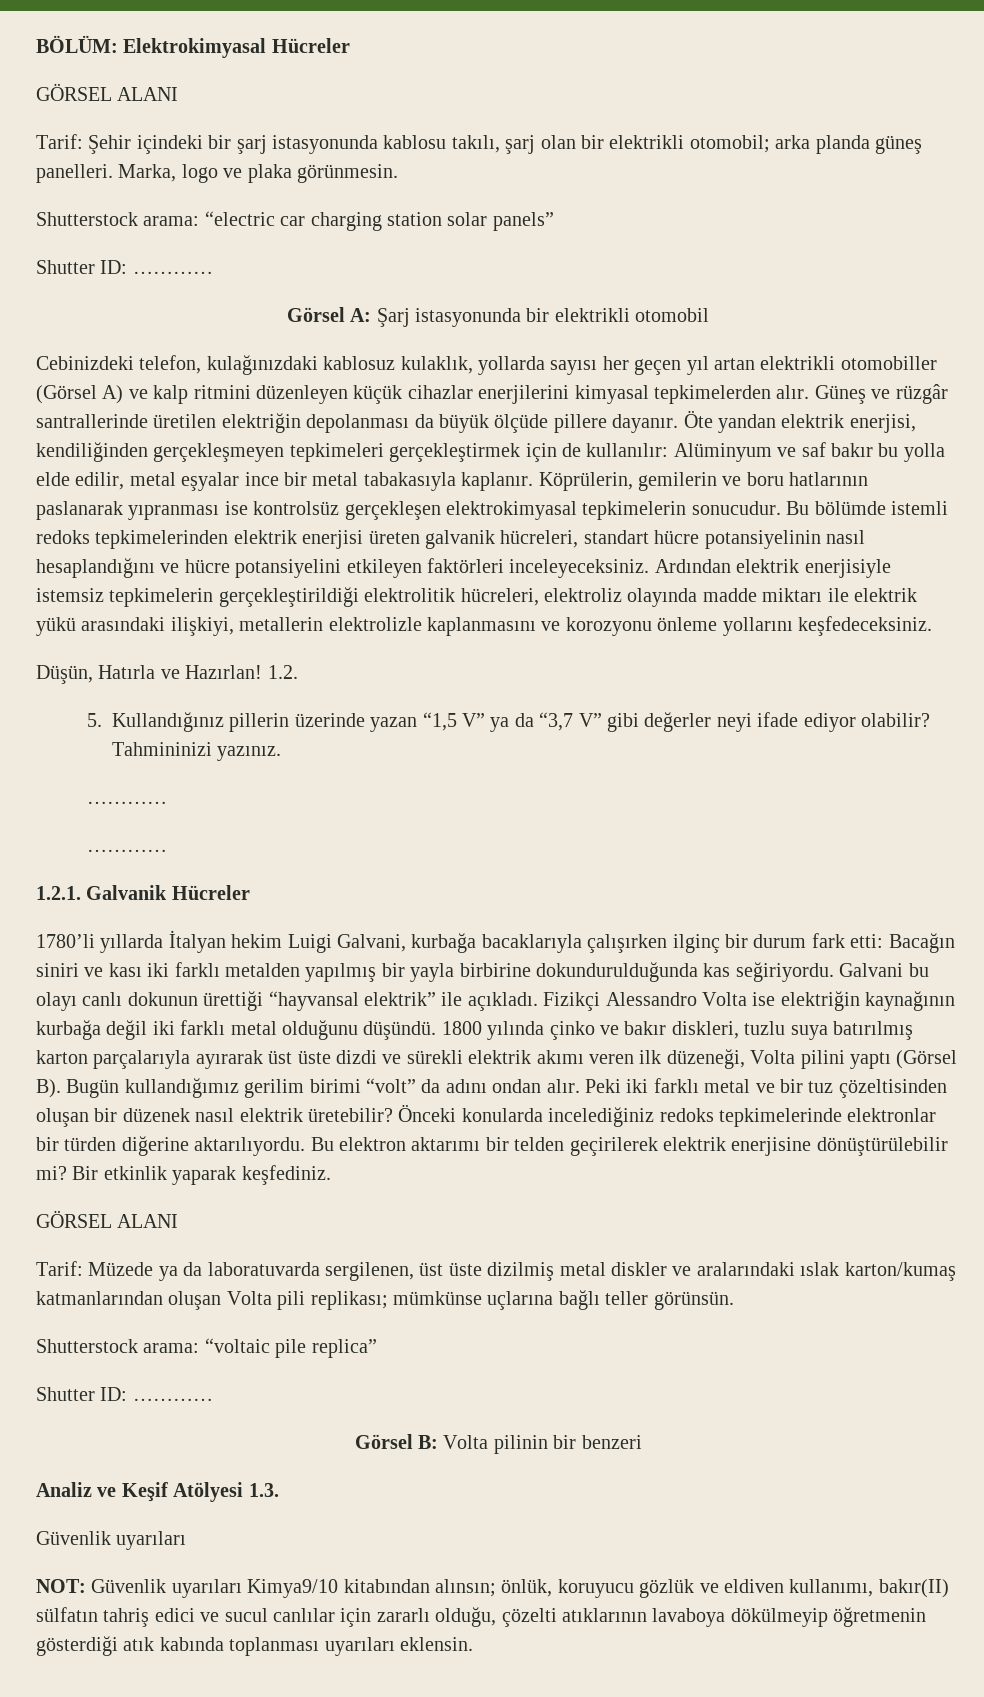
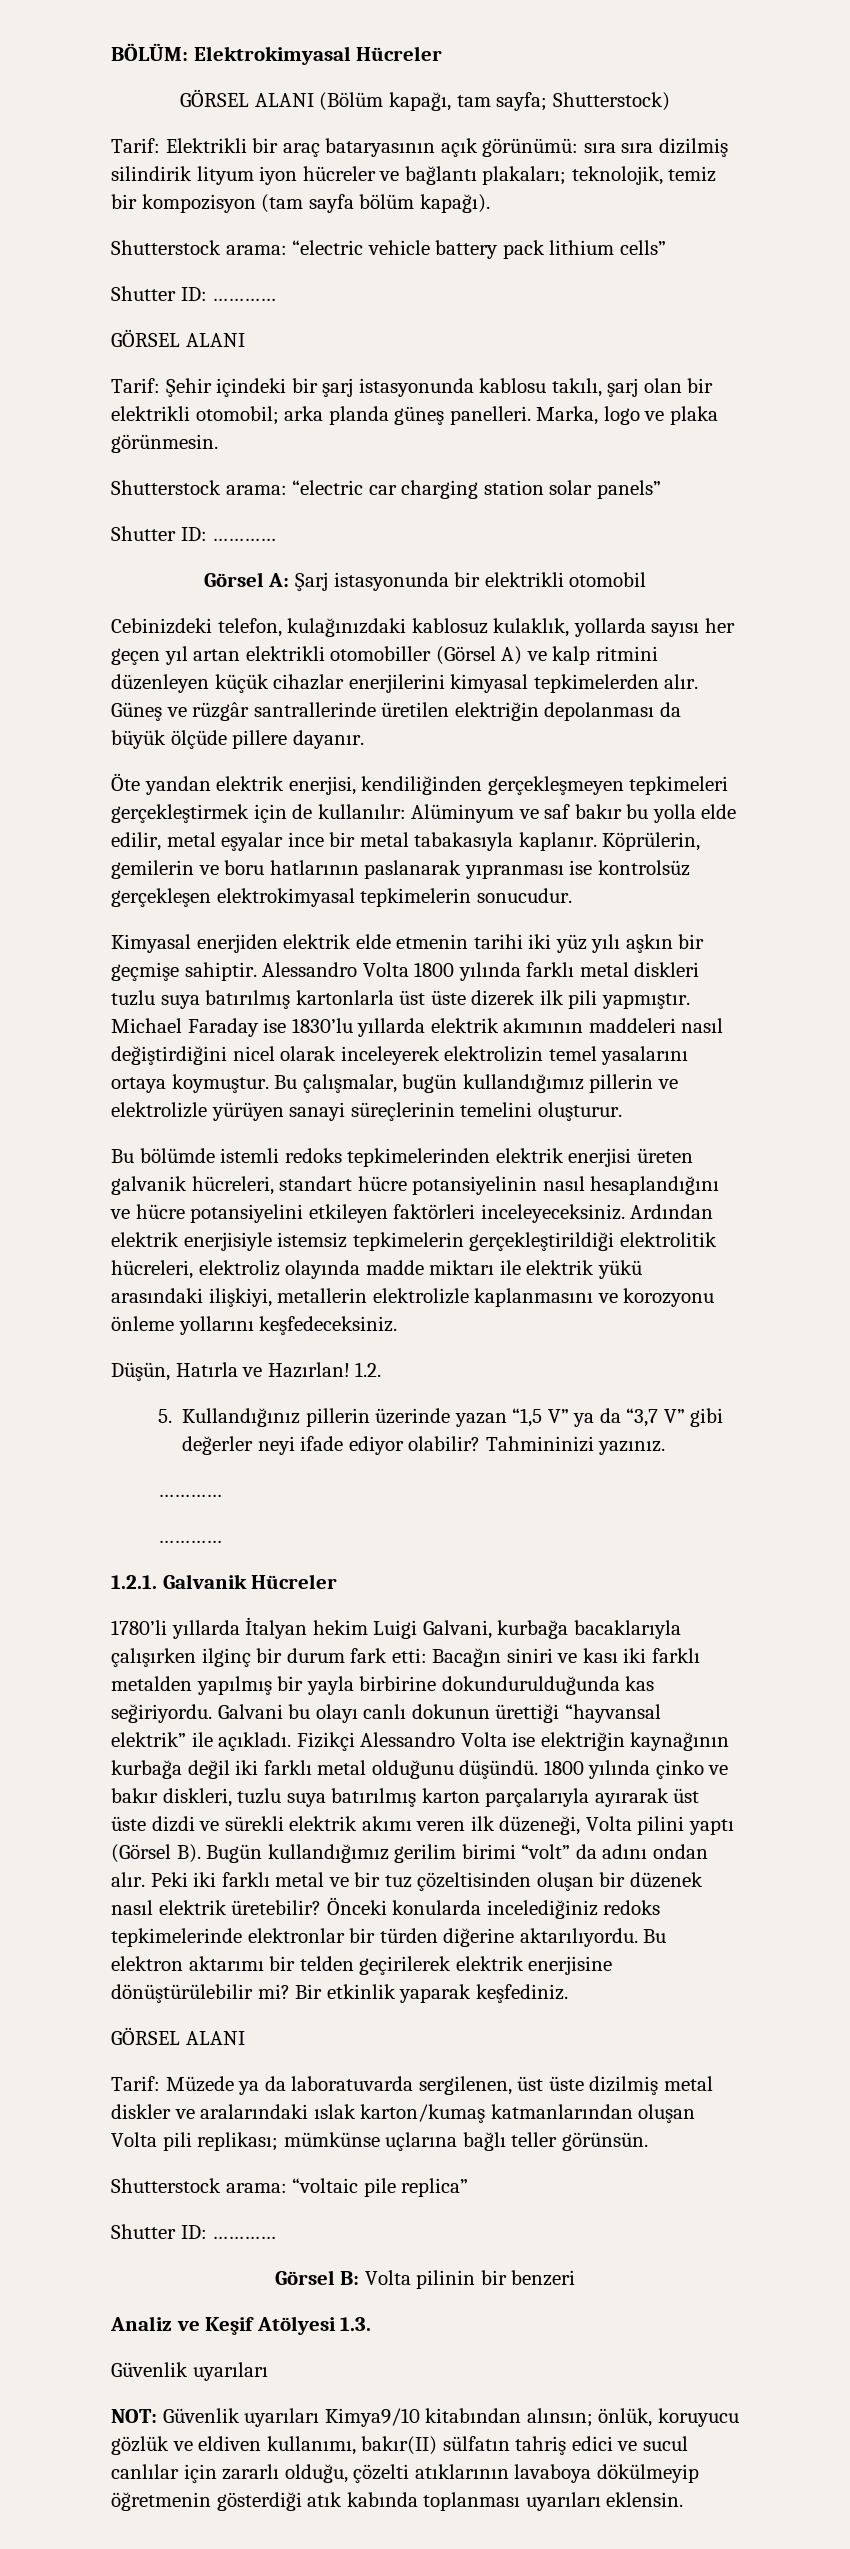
(350, 45) none -> [180,89,670,111] [111,138,728,157] [111,166,717,185] [111,194,490,213] [111,240,666,259] [111,286,277,301] // GÖRSEL ALANI (Bölüm kapağı, tam sayfa; Shutterstock) // Tarif: Elektrikli bir araç bataryasının açık görünümü: sıra sıra dizilmiş silindirik lityum iyon hücreler ve bağlantı plakaları; teknolojik, temiz bir kompozisyon (tam sayfa bölüm kapağı). // Shutterstock arama: “electric vehicle battery pack lithium cells” // Shutter ID: …………
(679, 423) none -> (364, 739) //
(781, 508) none -> [111,934,705,953] [111,962,700,981] [111,990,690,1009] [111,1018,724,1037] [111,1046,689,1065] [111,1074,678,1093] [111,1102,622,1121] // Kimyasal enerjiden elektrik elde etmenin tarihi iki yüz yılı aşkın bir geçmişe sahiptir. Alessandro Volta 1800 yılında farklı metal diskleri tuzlu suya batırılmış kartonlarla üst üste dizerek ilk pili yapmıştır. Michael Faraday ise 1830’lu yıllarda elektrik akımının maddeleri nasıl değiştirdiğini nicel olarak inceleyerek elektrolizin temel yasalarını ortaya koymuştur. Bu çalışmalar, bugün kullandığımız pillerin ve elektrolizle yürüyen sanayi süreçlerinin temelini oluşturur. //

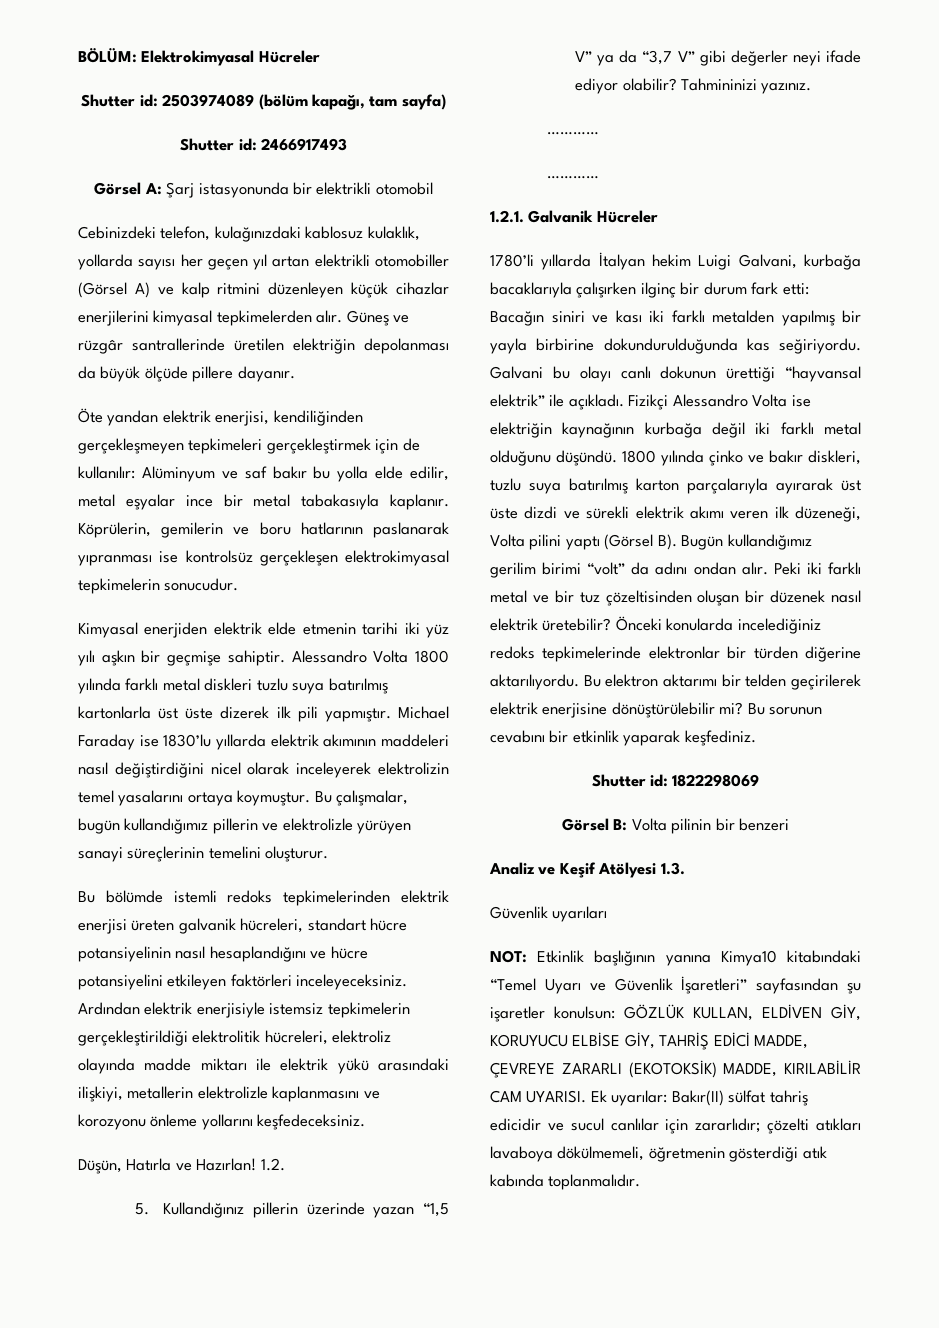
[180,89,670,111] [111,138,728,157] [111,166,717,185] [111,194,490,213] [111,240,666,259] [111,286,277,301] [111,329,245,347] [111,378,714,397] [111,406,718,425] [111,434,218,453] [111,480,661,499] [111,526,277,541] GÖRSEL ALANI (Bölüm kapağı, tam sayfa; Shutterstock) // Tarif: Elektrikli bir araç bataryasının açık görünümü: sıra sıra dizilmiş silindirik lityum iyon hücreler ve bağlantı plakaları; teknolojik, temiz bir kompozisyon (tam sayfa bölüm kapağı). // Shutterstock arama: “electric vehicle battery pack lithium cells” // Shutter ID: ………… // GÖRSEL ALANI // Tarif: Şehir içindeki bir şarj istasyonunda kablosu takılı, şarj olan bir elektrikli otomobil; arka planda güneş panelleri. Marka, logo ve plaka görünmesin. // Shutterstock arama: “electric car charging station solar panels” // Shutter ID: ………… -> [81,94,446,110] [180,138,347,151] Shutter id: 2503974089 (bölüm kapağı, tam sayfa) // Shutter id: 2466917493
[295,1984,323,1999] Bir -> [747,703,823,715] [490,730,569,743] Bu sorunun cevabını bir
[111,2027,245,2045] [111,2076,713,2095] [111,2104,696,2123] [111,2132,648,2151] [111,2178,469,2197] [111,2224,277,2239] // GÖRSEL ALANI // Tarif: Müzede ya da laboratuvarda sergilenen, üst üste dizilmiş metal diskler ve aralarındaki ıslak karton/kumaş katmanlarından oluşan Volta pili replikası; mümkünse uçlarına bağlı teller görünsün. // Shutterstock arama: “voltaic pile replica” // Shutter ID: ………… -> [591,774,760,787] // Shutter id: 1822298069
[162,2408,739,2427] [111,2436,688,2455] [111,2464,699,2483] Güvenlik uyarıları Kimya9/10 kitabından alınsın; önlük, koruyucu gözlük ve eldiven kullanımı, bakır(II) sülfatın tahriş edici ve sucul canlılar için zararlı olduğu, çözelti atıklarının lavaboya dökülmeyip -> [537,950,861,966] [490,976,861,994] [490,1004,861,1022] [490,1032,809,1050] [490,1060,861,1078] [490,1090,808,1106] [490,1118,861,1134] [490,1146,645,1162] Etkinlik başlığının yanına Kimya10 kitabındaki “Temel Uyarı ve Güvenlik İşaretleri” sayfasından şu işaretler konulsun: GÖZLÜK KULLAN, ELDİVEN GİY, KORUYUCU ELBİSE GİY, TAHRİŞ EDİCİ MADDE, ÇEVREYE ZARARLI (EKOTOKSİK) MADDE, KIRILABİLİR CAM UYARISI. Ek uyarılar: Bakır(II) sülfat tahriş edicidir ve sucul canlılar için zararlıdır; çözelti atıkları lavaboya dökülmemeli,
[423,2492,684,2511] toplanması uyarıları eklensin. -> [548,1174,641,1190] toplanmalıdır.

